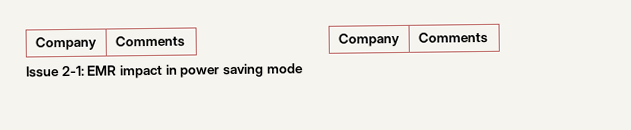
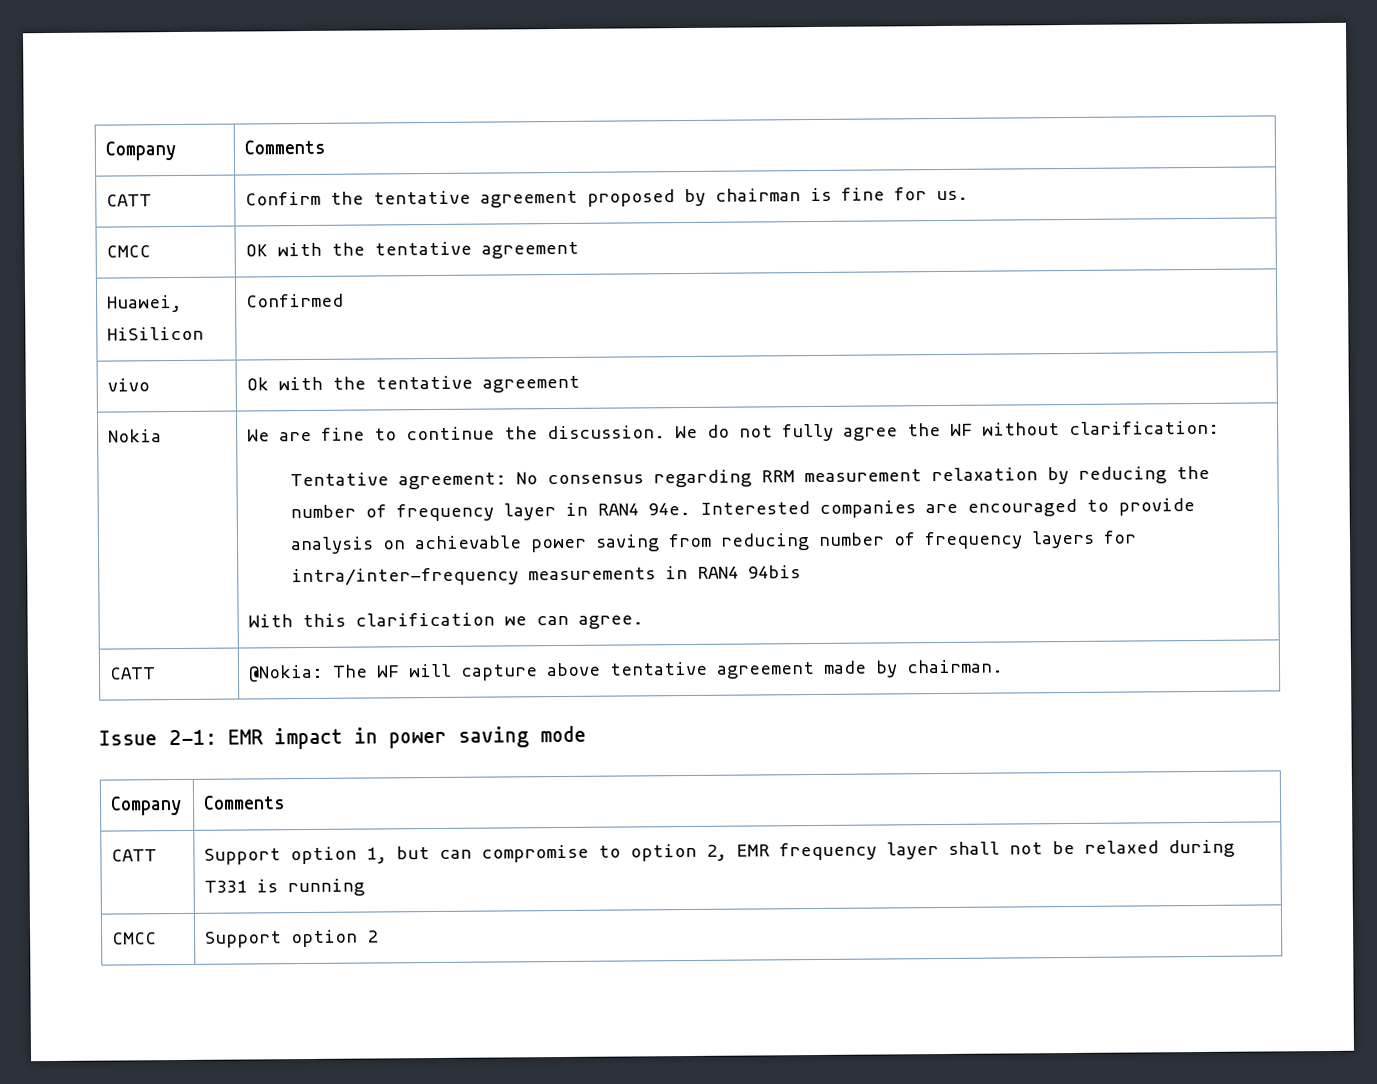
[34,36,97,51] [114,35,185,48] Company | Comments -> [105,141,177,161] [244,139,327,155] [106,194,153,207] [245,187,970,208] [106,245,152,258] [245,241,580,259] [107,294,183,313] [107,326,205,341] [246,293,345,308] [107,378,151,392] [246,375,581,393] [108,429,163,443] [247,420,1221,442] [290,465,1211,490] [290,498,1196,522] [290,530,1138,555] [291,565,802,587] [248,612,645,629] [109,667,157,680] [248,659,1005,683] Company | Comments // CATT | Confirm the tentative agreement proposed by chairman is fine for us. // CMCC | OK with the tentative agreement // Huawei, HiSilicon | Confirmed // vivo | Ok with the tentative agreement // Nokia | We are fine to continue the discussion. We do not fully agree the WF without clarification: // Tentative agreement: No consensus regarding RRM measurement relaxation by reducing the number of frequency layer in RAN4 94e. Interested companies are encouraged to provide analysis on achievable power saving from reducing number of frequency layers for intra/inter-frequency measurements in RAN4 94bis // With this clarification we can agree. // CATT | @Nokia: The WF will capture above tentative agreement made by chairman.
(488, 37) none -> [111,849,158,862] [204,839,1236,865] [204,878,366,897] [112,932,158,945] [205,929,379,948] // CATT | Support option 1, but can compromise to option 2, EMR frequency layer shall not be relaxed during T331 is running // CMCC | Support option 2

